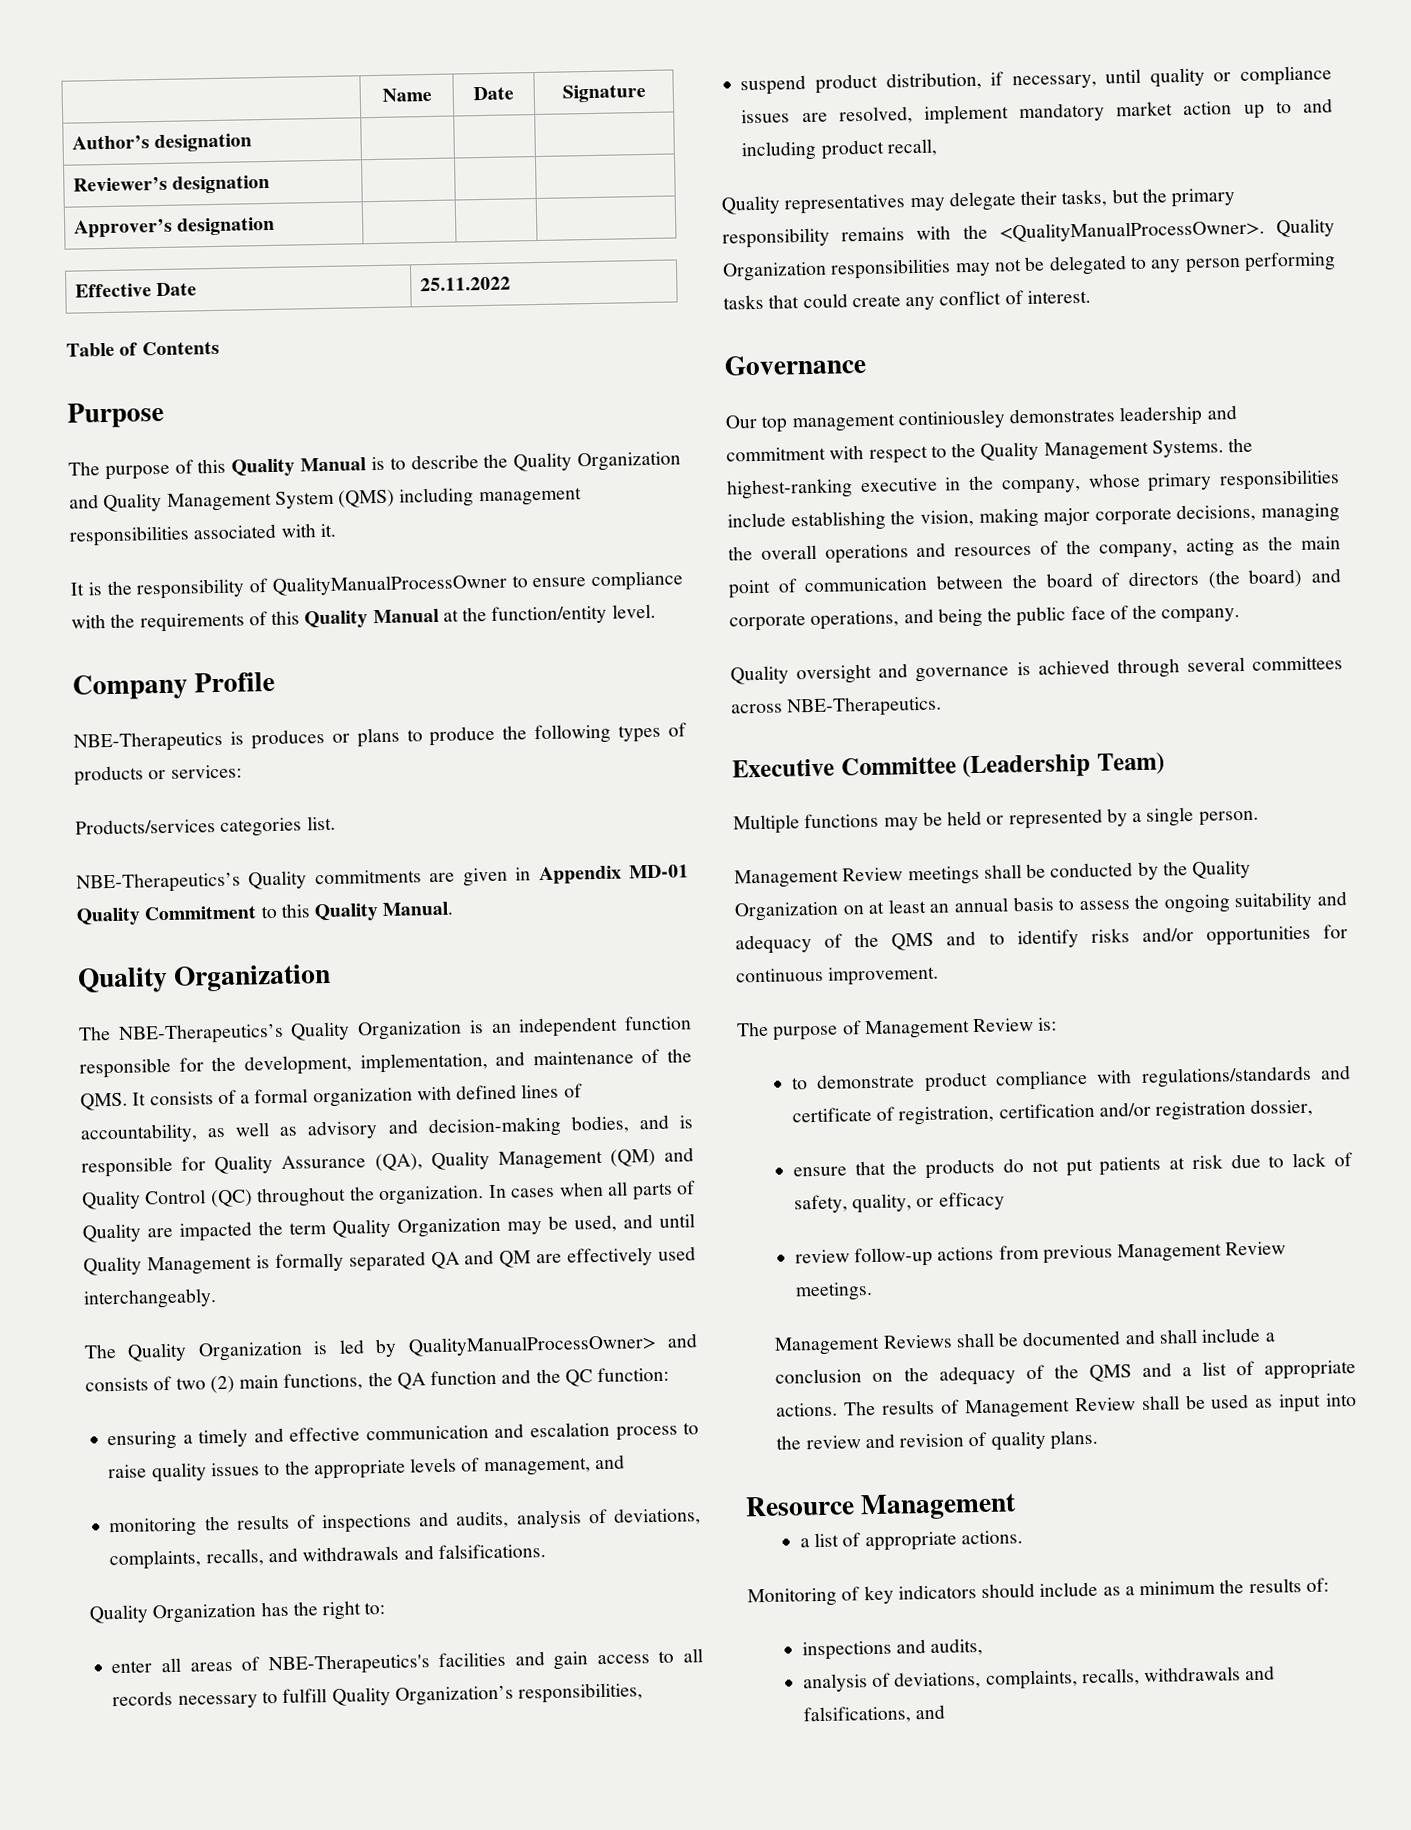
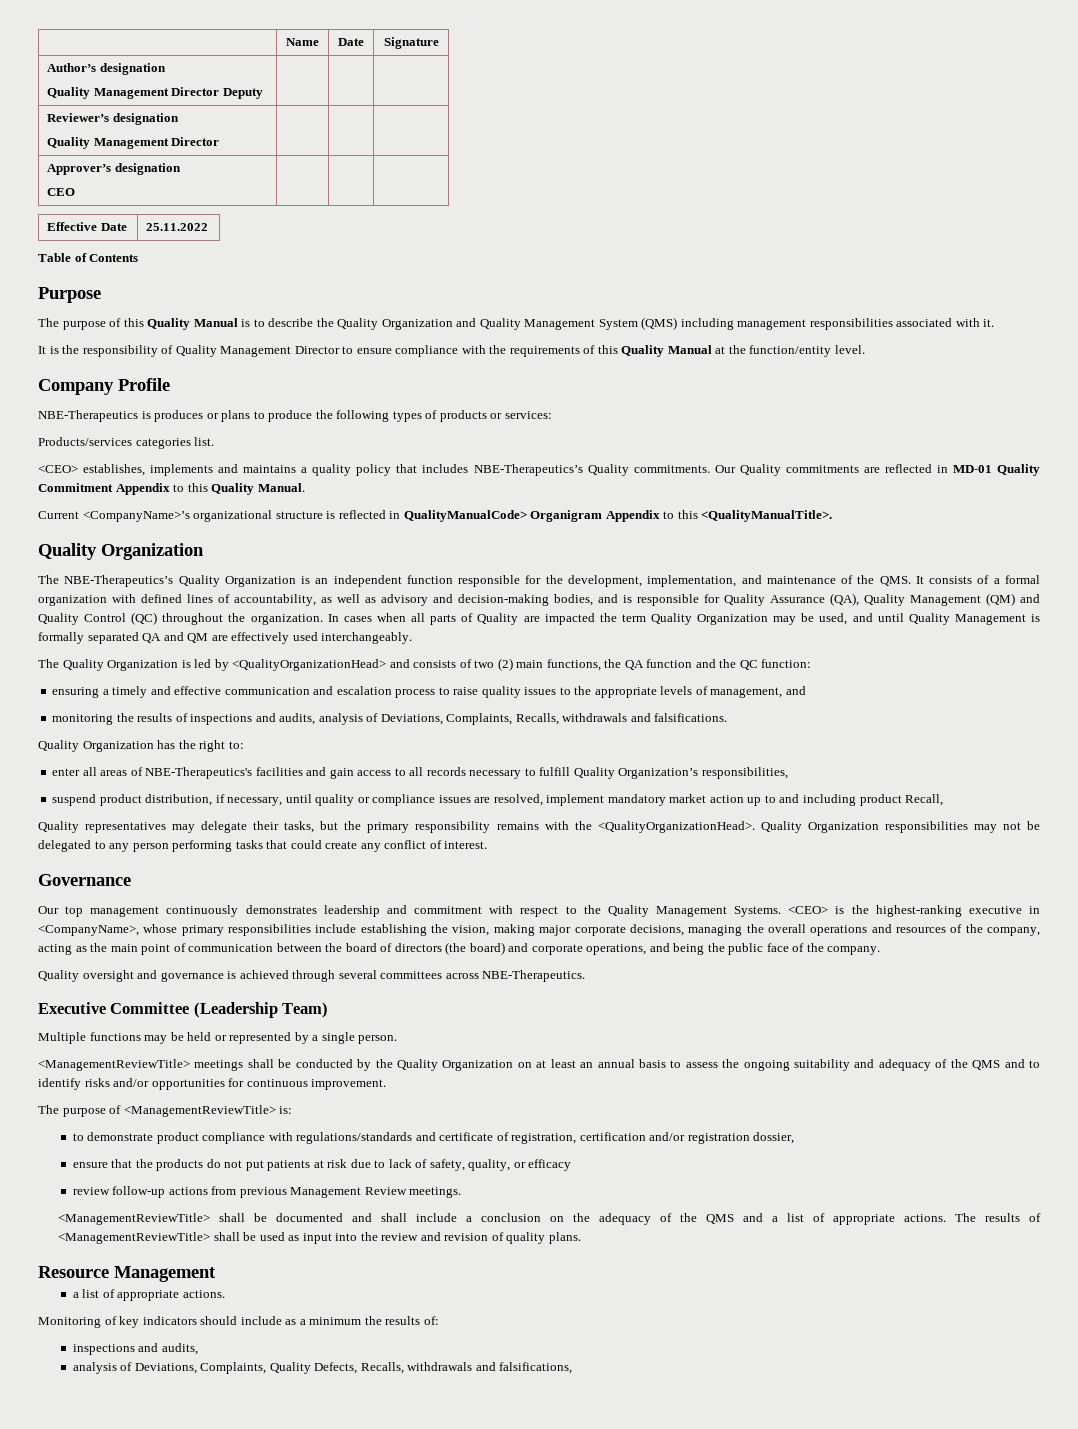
(252, 143) none -> [47,87,263,99] // Quality Management Director Deputy
(270, 184) none -> [47,137,220,149] // Quality Management Director
(275, 226) none -> [47,188,76,196] // CEO
[271,573,507,596] QualityManualProcessOwner -> [175,345,340,357] Quality Management Director
[76,865,622,894] NBE-Therapeutics’s Quality commitments are given in Appendix -> [38,464,948,476] <CEO> establishes, implements and maintains a quality policy that includes NBE-Therapeutics’s Quality commitments. Our Quality commitments are reflected in
(257, 913) none -> [115,483,170,495] Appendix
(454, 908) none -> [38,510,833,522] // Current <CompanyName>’s organizational structure is reflected in QualityManualCode> Organigram Appendix to this <QualityManualTitle>.
[407,1333,657,1357] QualityManualProcessOwner> -> [232,659,387,671] <QualityOrganizationHead>
[613,1507,701,1526] [109,1547,298,1571] deviations, complaints, recalls, and -> [380,713,559,725] Deviations, Complaints, Recalls,
[886,138,937,157] recall, -> [905,794,944,806] Recall,
[998,219,1265,243] <QualityManualProcessOwner>. -> [597,821,755,833] <QualityOrganizationHead>.
[897,409,1006,430] continiousley -> [166,905,239,917] continuously
(1224, 448) none -> [788,906,845,914] <CEO> is
[968,475,1081,495] the company, -> [38,925,139,936] <CompanyName>,
[734,867,904,889] Management Review -> [38,1059,190,1071] <ManagementReviewTitle>
[863,1017,1035,1040] Management Review -> [123,1105,276,1117] <ManagementReviewTitle>
[774,1334,953,1356] Management Reviews -> [58,1213,211,1225] <ManagementReviewTitle>
[964,1397,1136,1419] Management Review -> [58,1232,211,1244] <ManagementReviewTitle>
[894,1668,1140,1690] deviations, complaints, recalls, -> [134,1362,404,1374] Deviations, Complaints, Quality Defects, Recalls,
[915,1704,946,1720] and -> (573, 1368) none

